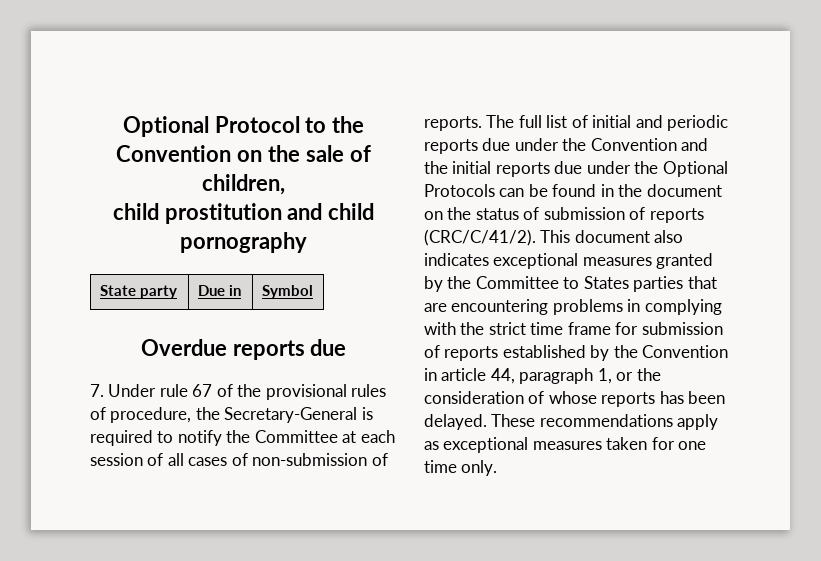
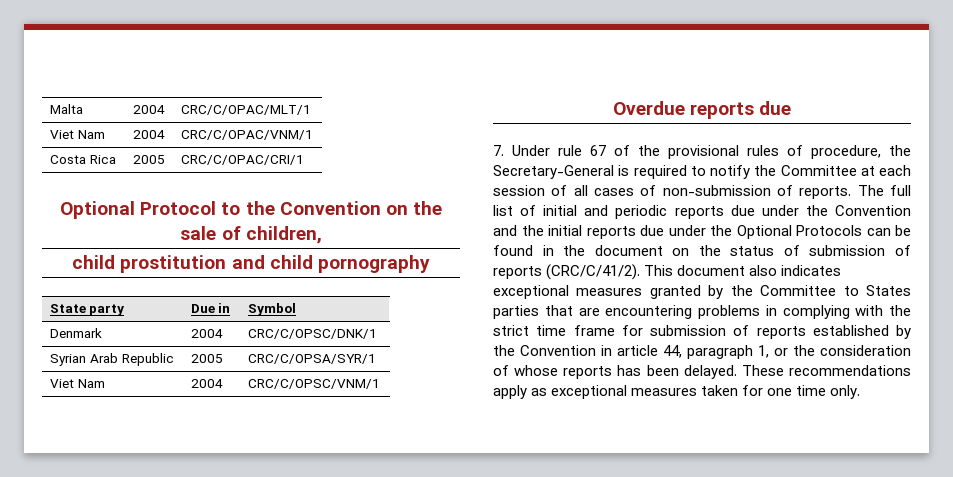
(122, 126) none -> [49,104,83,114] [132,105,165,114] [180,105,311,115] [49,130,105,139] [132,130,165,139] [180,130,313,140] [49,155,116,164] [132,155,165,164] [180,155,304,165] Malta | 2004 | CRC/C/OPAC/MLT/1 // Viet Nam | 2004 | CRC/C/OPAC/VNM/1 // Costa Rica | 2005 | CRC/C/OPAC/CRI/1 //
(313, 292) none -> [49,328,102,338] [190,329,223,338] [247,329,377,339] [49,353,174,366] [190,354,223,363] [247,354,376,364] [49,379,105,388] [190,379,223,388] [247,379,380,389] // Denmark | 2004 | CRC/C/OPSC/DNK/1 // Syrian Arab Republic | 2005 | CRC/C/OPSA/SYR/1 // Viet Nam | 2004 | CRC/C/OPSC/VNM/1

